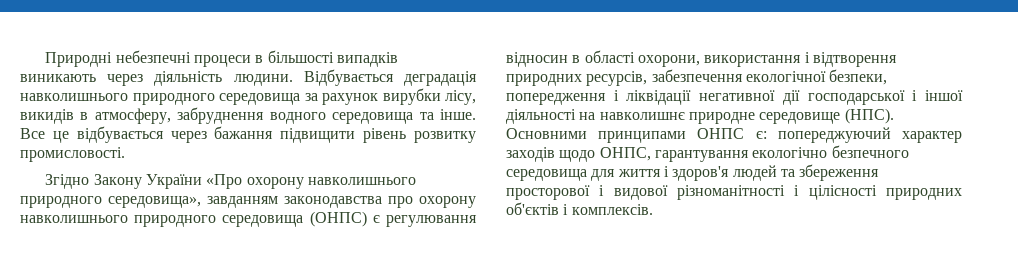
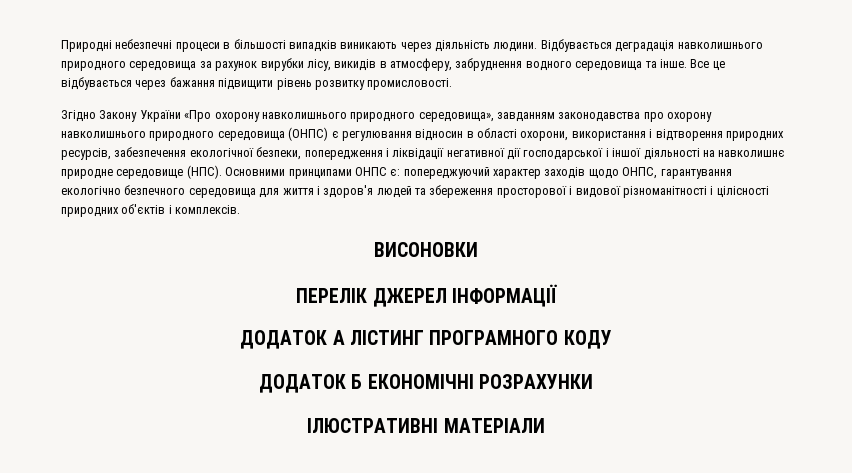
(653, 209) none -> [374,242,478,257] [296,284,557,307] [240,330,612,349] [259,374,593,393] [307,418,545,433] // ВИСОНОВКИ // ПЕРЕЛІК ДЖЕРЕЛ ІНФОРМАЦІЇ // ДОДАТОК А ЛІСТИНГ ПРОГРАМНОГО КОДУ // ДОДАТОК Б ЕКОНОМІЧНІ РОЗРАХУНКИ // ІЛЮСТРАТИВНІ МАТЕРІАЛИ

